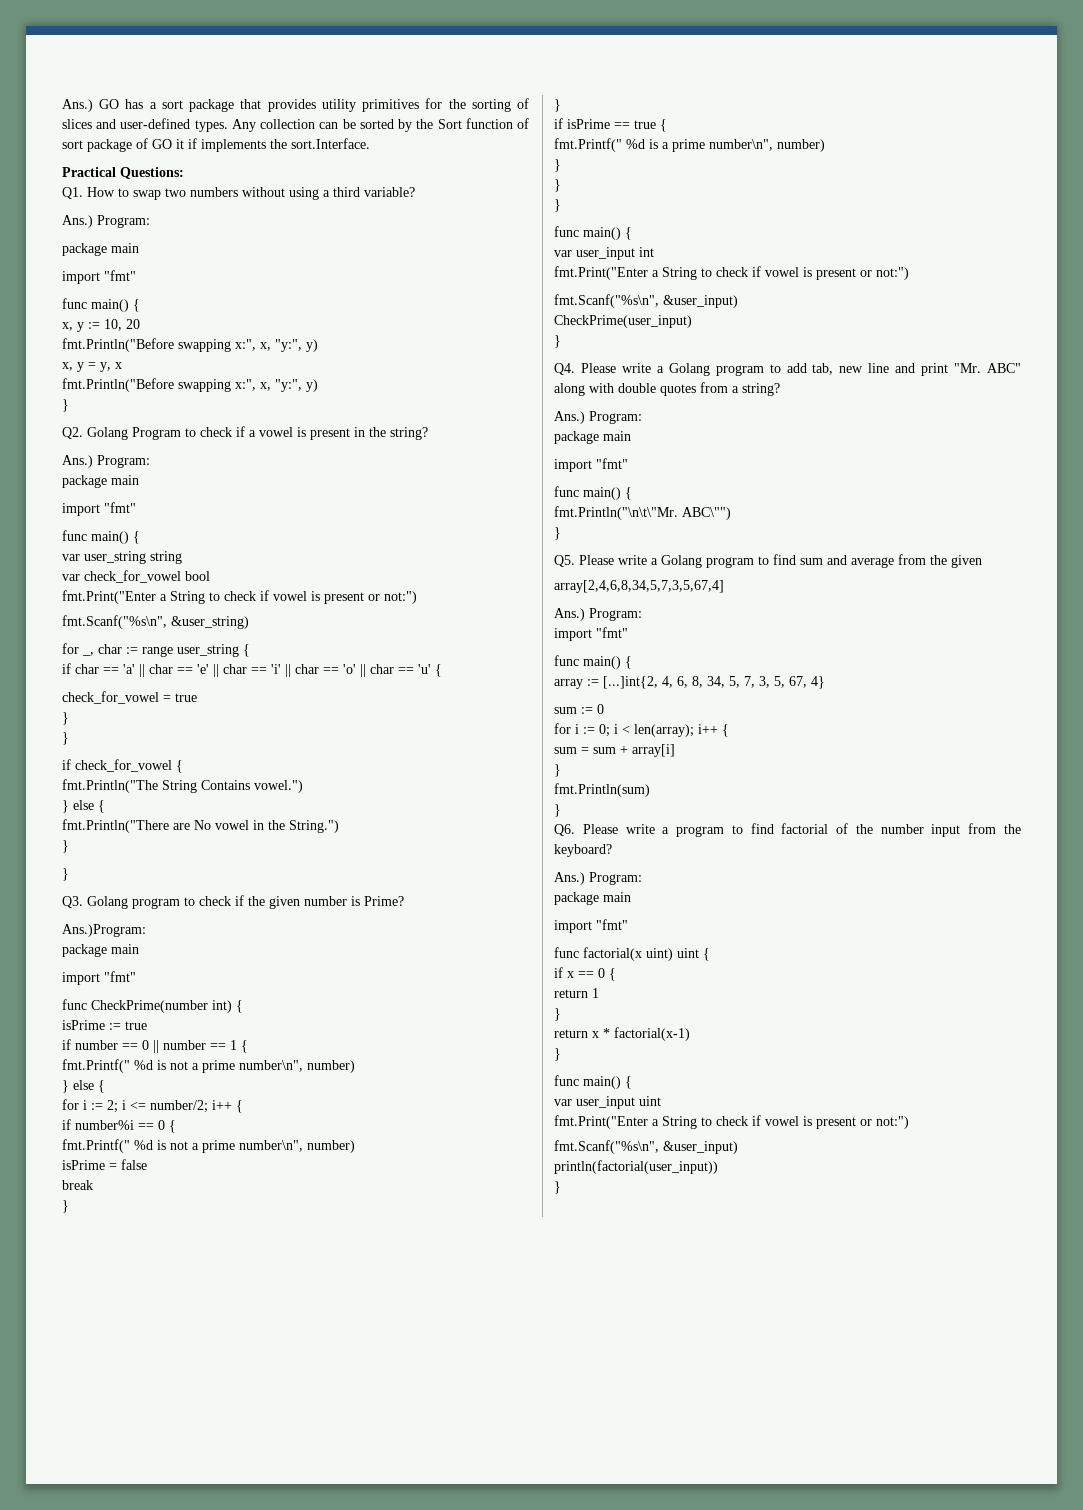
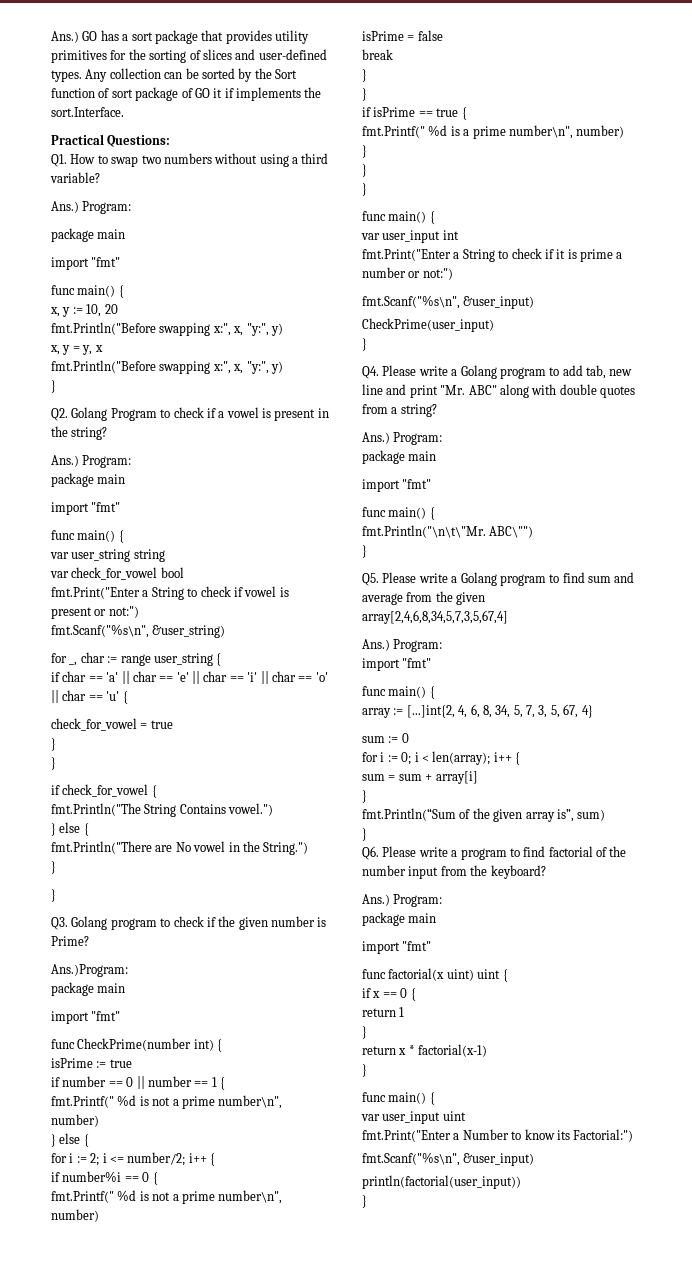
[765,267,856,280] vowel is present -> [556,249,623,262] [362,267,406,278] it is prime a number
[554,783,650,797] fmt.Println(sum) -> [362,808,606,822] fmt.Println(“Sum of the given array is”, sum)
[662,1115,909,1129] String to check if vowel is present or not:") -> [462,1129,634,1142] Number to know its Factorial:")

